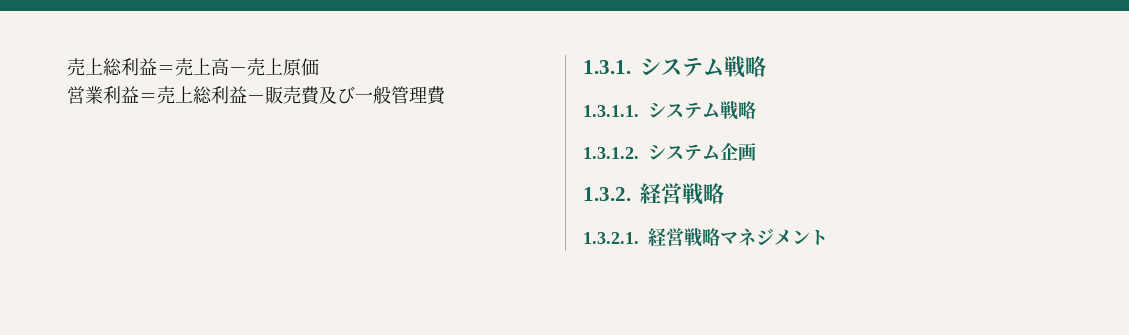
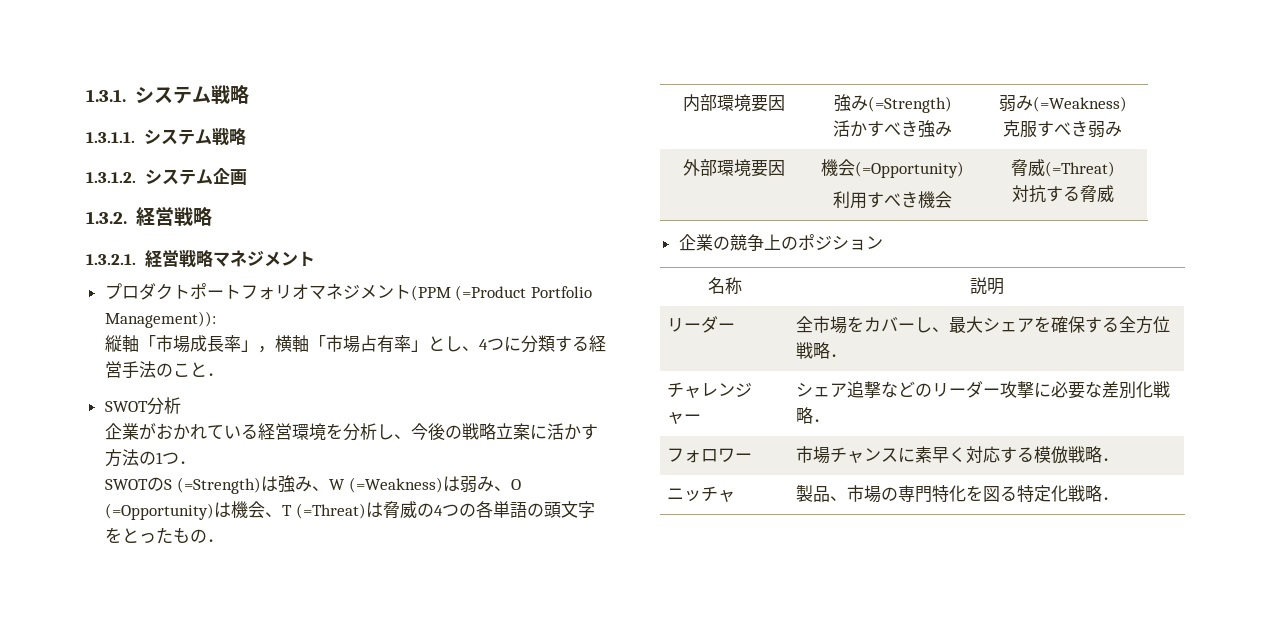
[67,58,319,76] [67,86,446,105] 売上総利益＝売上高－売上原価 // 営業利益＝売上総利益－販売費及び一般管理費 // -> (86, 95) none
(828, 237) none -> [104,283,592,301] [104,311,216,328] [105,335,607,353] [105,361,225,379] [104,397,181,415] [105,423,599,441] [105,449,197,467] [105,475,521,494] [105,501,596,520] [105,527,225,544] [683,94,785,112] [833,94,952,113] [833,120,952,138] [998,95,1127,112] [1003,120,1122,138] [683,159,785,177] [821,159,964,178] [833,191,952,209] [1010,159,1115,177] [1011,185,1114,203] [678,234,883,251] [708,277,742,294] [970,277,1004,295] [667,316,736,333] [796,316,1171,334] [796,342,848,359] [667,382,753,398] [667,412,702,424] [796,381,1171,399] [796,407,831,424] [667,448,753,463] [796,446,1120,464] [667,486,736,502] [796,485,1120,503] // プロダクトポートフォリオマネジメント(PPM (=Product Portfolio Management)): // 縦軸「市場成長率」，横軸「市場占有率」とし、4つに分類する経営手法のこと． // SWOT分析 // 企業がおかれている経営環境を分析し、今後の戦略立案に活かす方法の1つ． // SWOTのS (=Strength)は強み、W (=Weakness)は弱み、O (=Opportunity)は機会、T (=Threat)は脅威の4つの各単語の頭文字をとったもの． // 内部環境要因 | 強み(=Strength) // 活かすべき強み | 弱み(=Weakness) // 克服すべき弱み // 外部環境要因 | 機会(=Opportunity) // 利用すべき機会 | 脅威(=Threat) // 対抗する脅威 // 企業の競争上のポジション // 名称 | 説明 // リーダー | 全市場をカバーし、最大シェアを確保する全方位戦略． // チャレンジャー | シェア追撃などのリーダー攻撃に必要な差別化戦略． // フォロワー | 市場チャンスに素早く対応する模倣戦略． // ニッチャ | 製品、市場の専門特化を図る特定化戦略．

